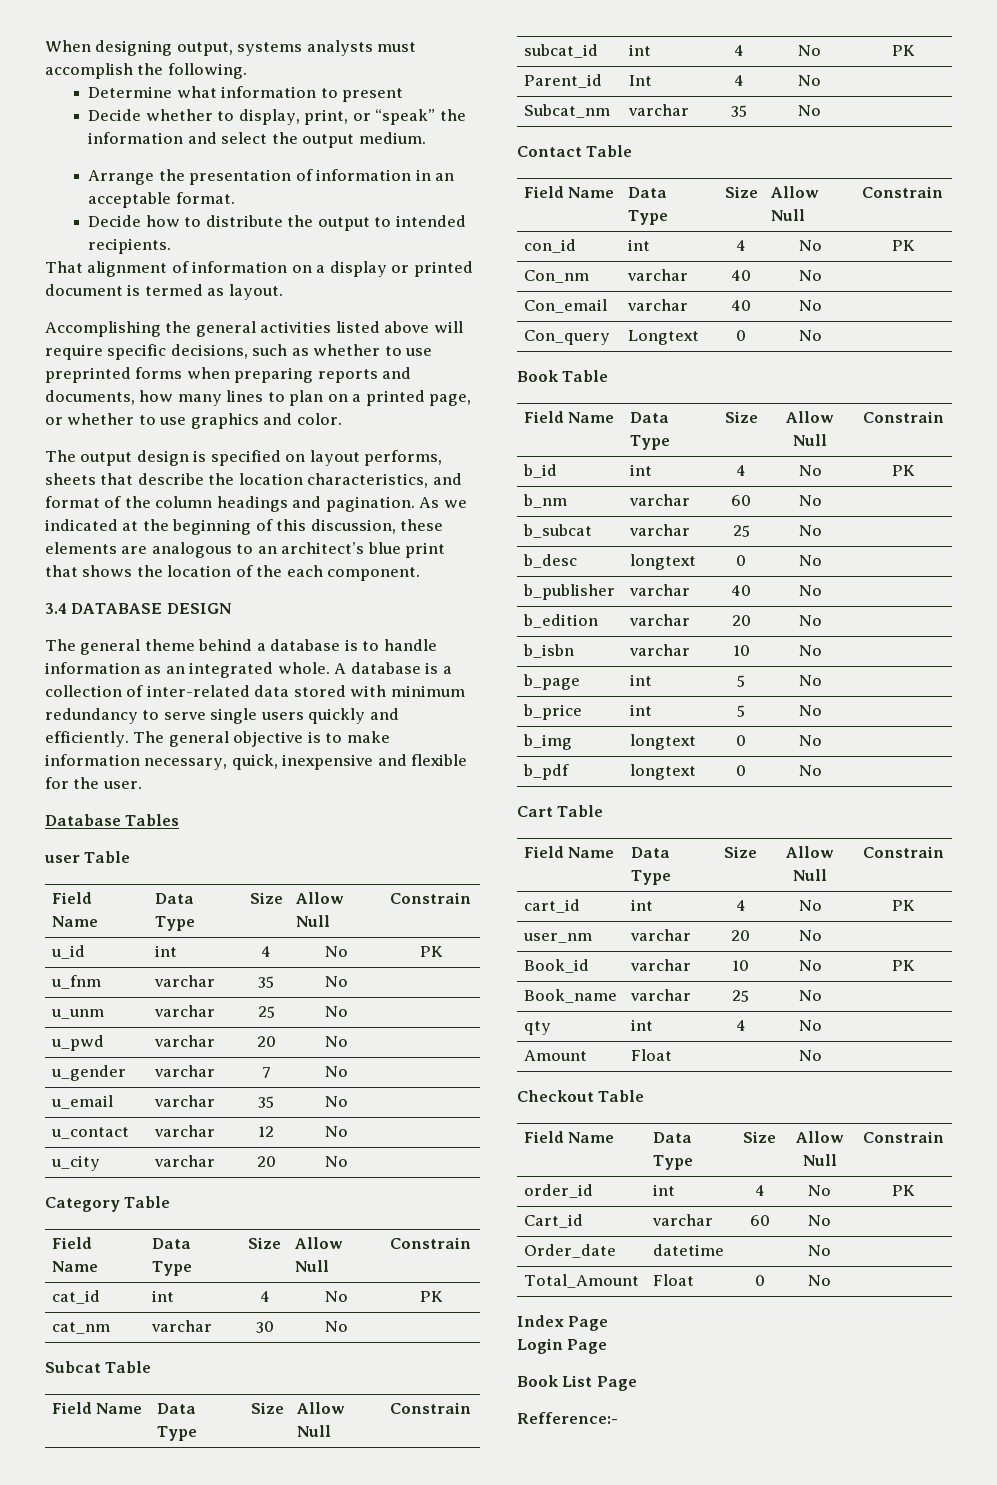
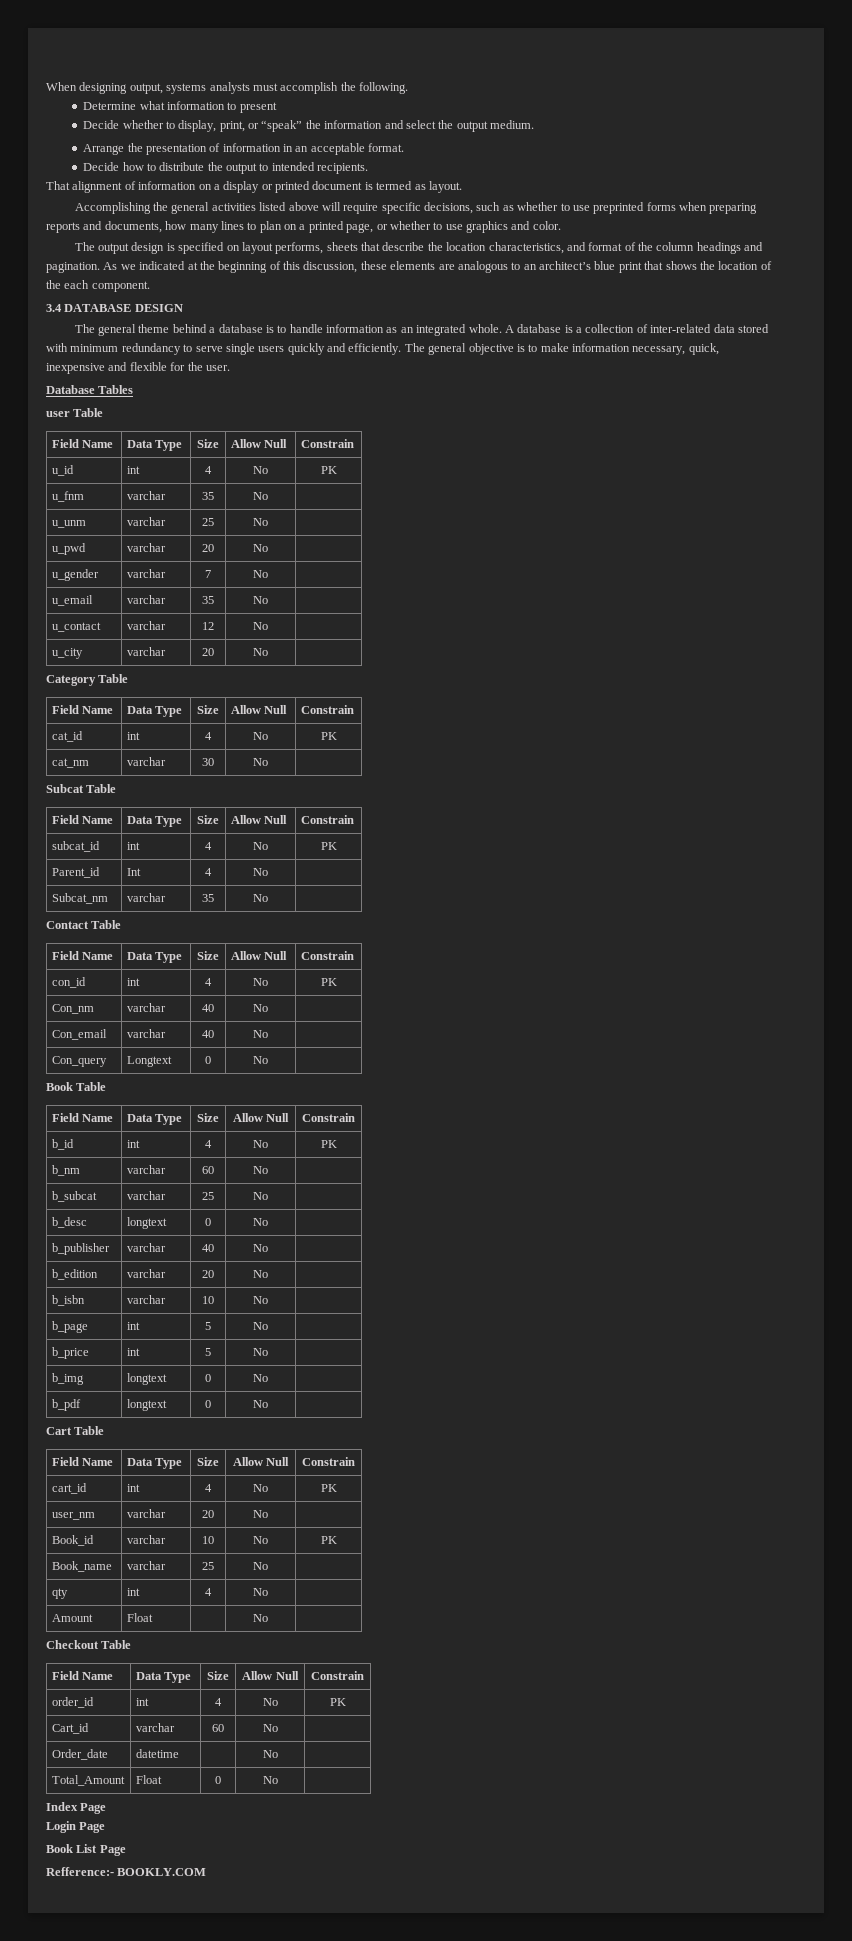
(618, 1418) none -> [117,1868,207,1876] BOOKLY.COM

